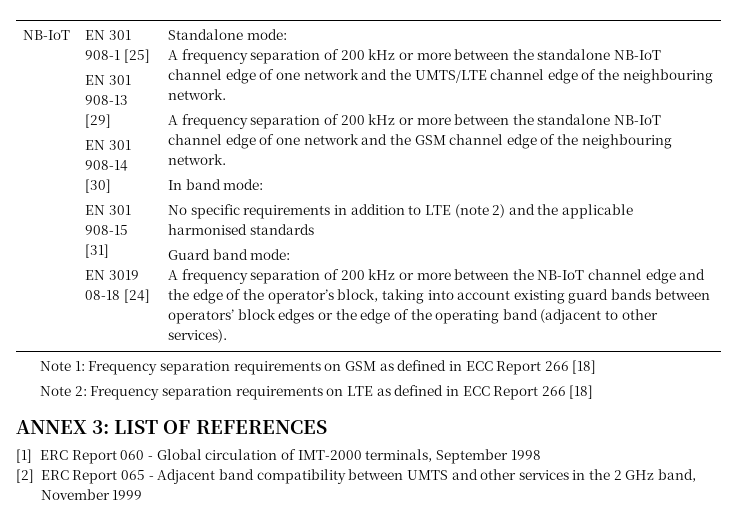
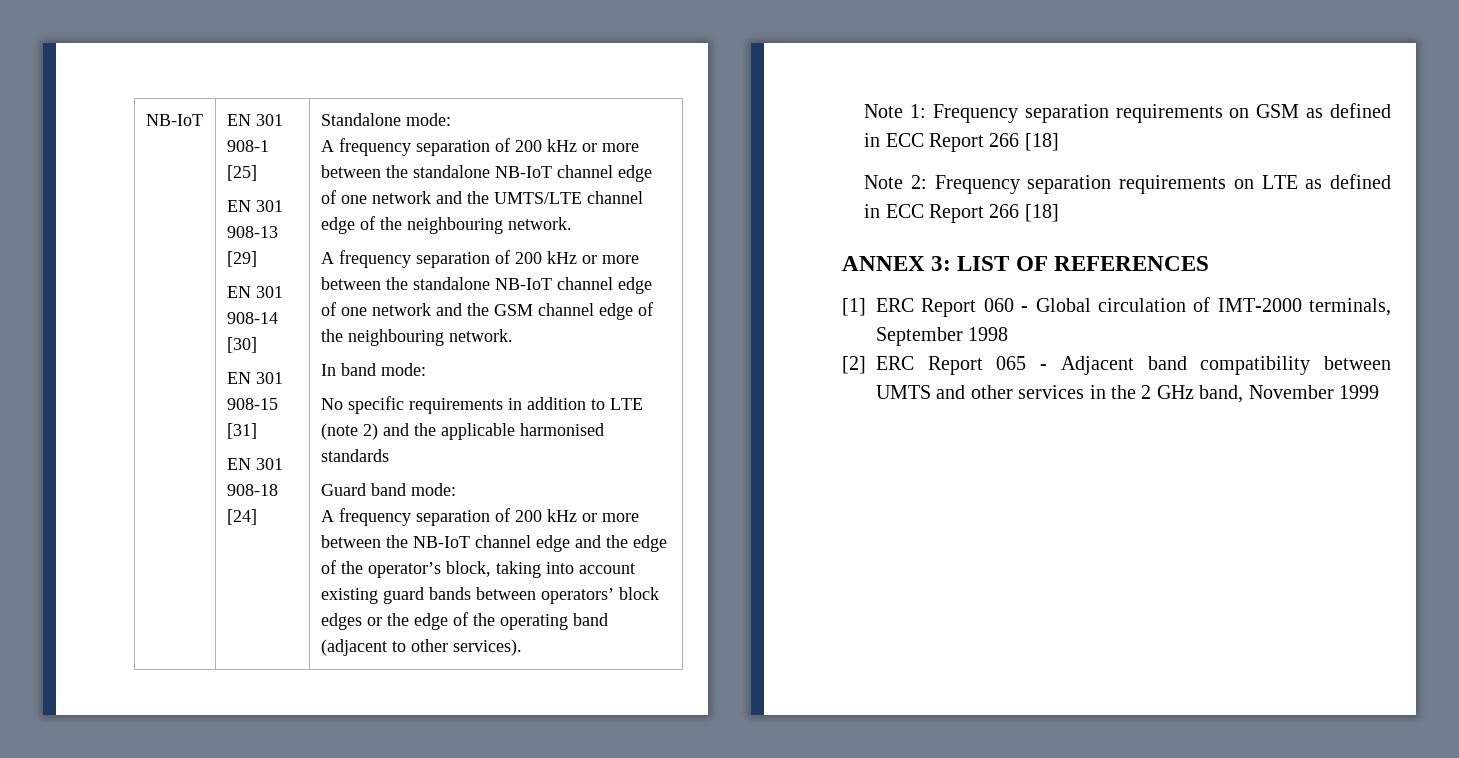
[108,270,139,280] [85,290,121,300] 3019 08-18 -> [255,458,283,470] [226,484,278,496] 301 908-18

